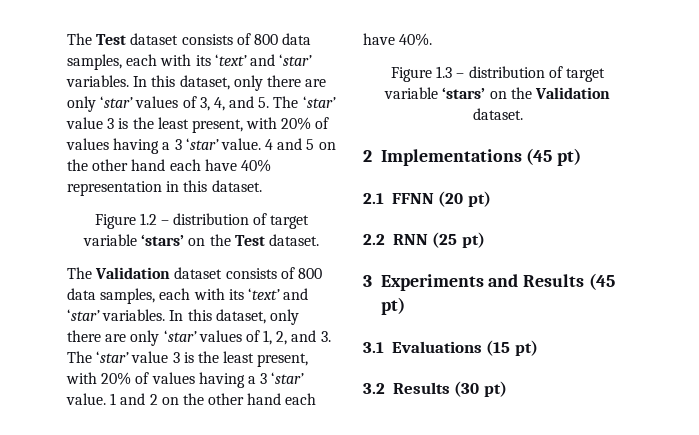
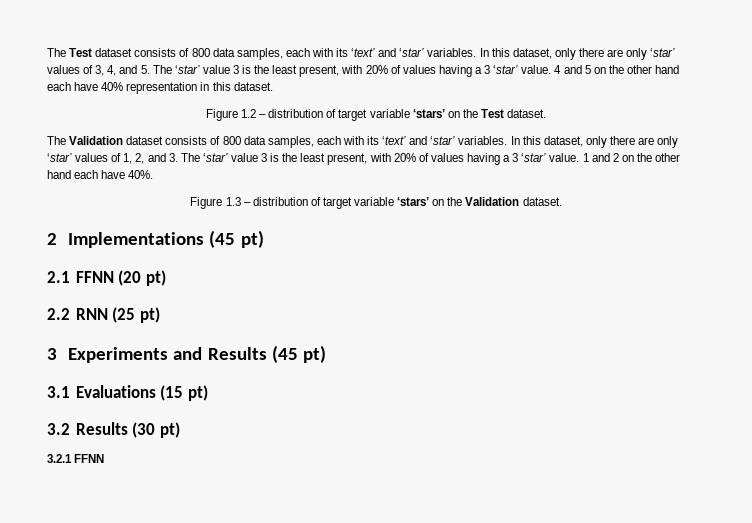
(507, 389) none -> [47,454,105,463] // 3.2.1 FFNN

